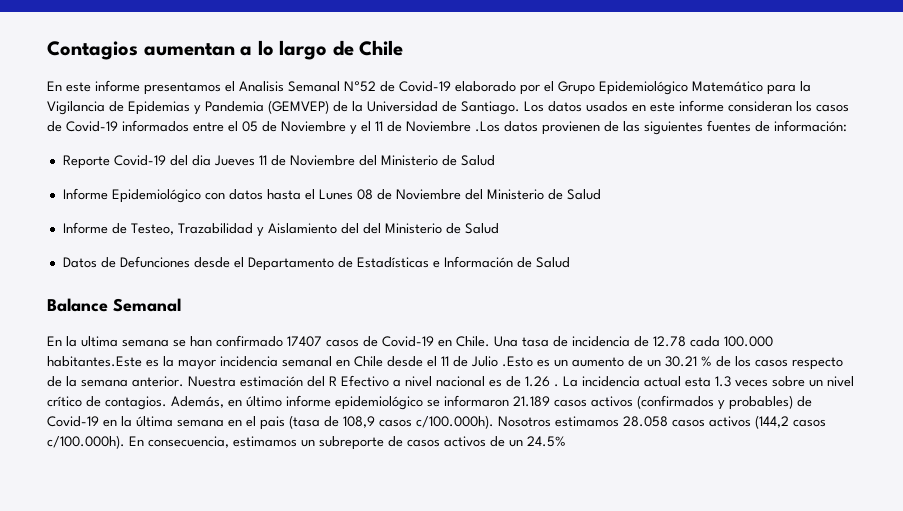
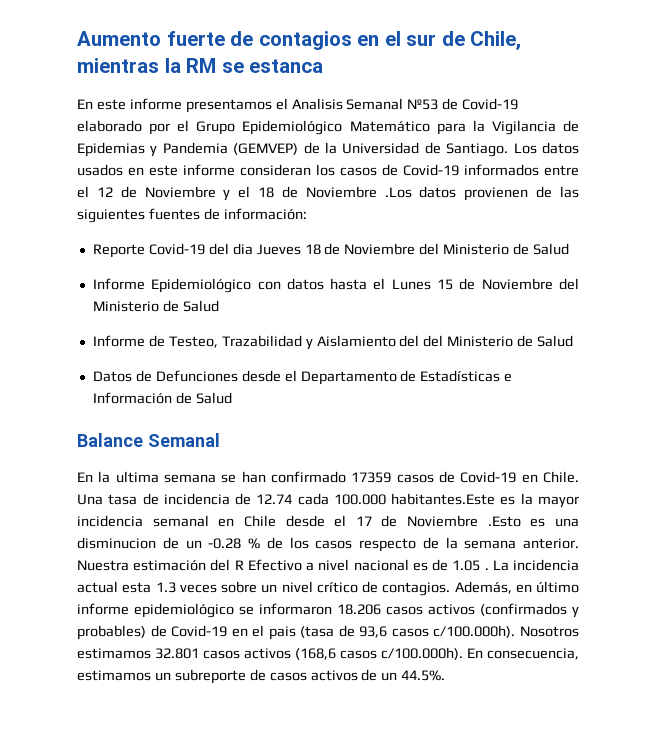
[47,40,404,60] Contagios aumentan a lo largo de Chile -> [77,31,522,50] [77,58,324,73] Aumento fuerte de contagios en el sur de Chile, mientras la RM se estanca
[344,81,376,92] Nº52 -> [407,99,439,110] Nº53
[242,121,258,132] 05 -> [96,187,113,197] 12
[375,121,383,131] 11 -> [258,187,275,198] 18
[258,155,267,165] 11 -> [304,244,321,255] 18
[356,189,373,200] 08 -> [437,279,454,290] 15
[287,336,322,347] 17407 -> [351,472,392,483] 17359
[653,336,686,347] 12.78 -> [256,494,293,504] 12.74
[441,356,697,367] 11 de Julio .Esto es un aumento de un 30.21 -> [355,515,579,527] [77,537,242,549] 17 de Noviembre .Esto es una disminucion de un -0.28
[525,376,550,387] 1.26 -> [452,560,481,571] 1.05
[513,396,550,407] 21.189 -> [337,604,381,615] 18.206
[121,416,242,427] la última semana en -> (248, 632) none
[343,416,375,428] 108,9 -> [359,626,388,638] 93,6
[623,415,789,429] 28.058 casos activos (144,2 -> [155,648,336,660] 32.801 casos activos (168,6
[527,436,566,447] 24.5% -> [401,670,446,681] 44.5%.

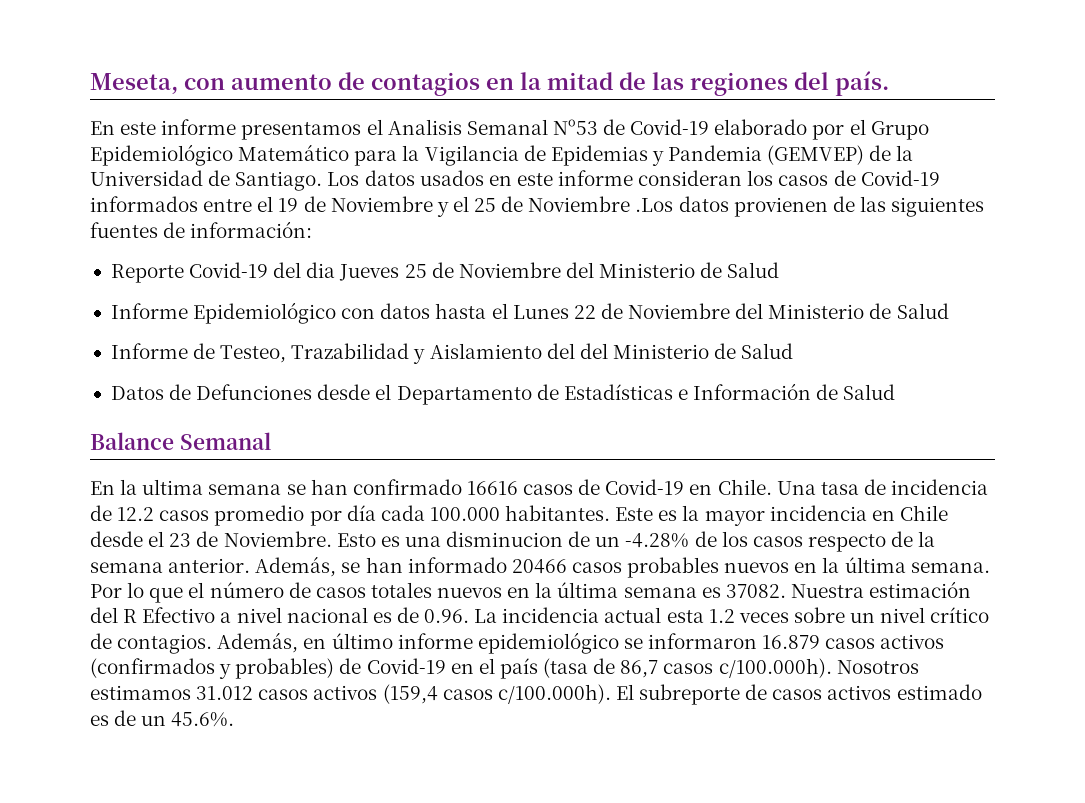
[77,31,522,50] [77,58,324,73] Aumento fuerte de contagios en el sur de Chile, mientras la RM se estanca -> [90,71,889,96] Meseta, con aumento de contagios en la mitad de las regiones del país.
[96,187,113,197] 12 -> [278,198,299,212] 19
[258,187,275,198] 18 -> [474,198,497,212] 25
[304,244,321,255] 18 -> [404,264,427,278] 25
[437,279,454,290] 15 -> [573,305,596,319] 22
[351,472,392,483] 17359 -> [466,481,518,495] 16616
[256,493,496,505] 12.74 cada 100.000 habitantes.Este -> [117,505,654,526] 12.2 casos promedio por día cada 100.000 habitantes. Este
[152,515,209,527] semanal -> (867, 513) none
[355,515,521,527] 17 de Noviembre .Esto -> [169,531,376,547] 23 de Noviembre. Esto
[208,538,260,549] -0.28 % -> [625,533,690,548] -4.28%
(579, 543) none -> [255,556,990,578] [90,582,786,603] Además, se han informado 20466 casos probables nuevos en la última semana. Por lo que el número de casos totales nuevos en la última semana es 37082.
[452,560,489,571] 1.05 . -> [424,609,470,623] 0.96.
[155,582,176,593] 1.3 -> [708,609,735,623] 1.2
[337,604,381,615] 18.206 -> [762,635,821,649] 16.879
[268,626,296,640] pais -> [499,658,538,679] país
[359,626,388,638] 93,6 -> [620,660,659,678] 86,7
[155,647,579,660] [77,670,171,681] 32.801 casos activos (168,6 casos c/100.000h). En consecuencia, estimamos un -> [196,684,634,704] 31.012 casos activos (159,4 casos c/100.000h). El
[361,669,446,681] de un 44.5%. -> [896,684,982,700] [90,710,235,727] estimado es de un 45.6%.

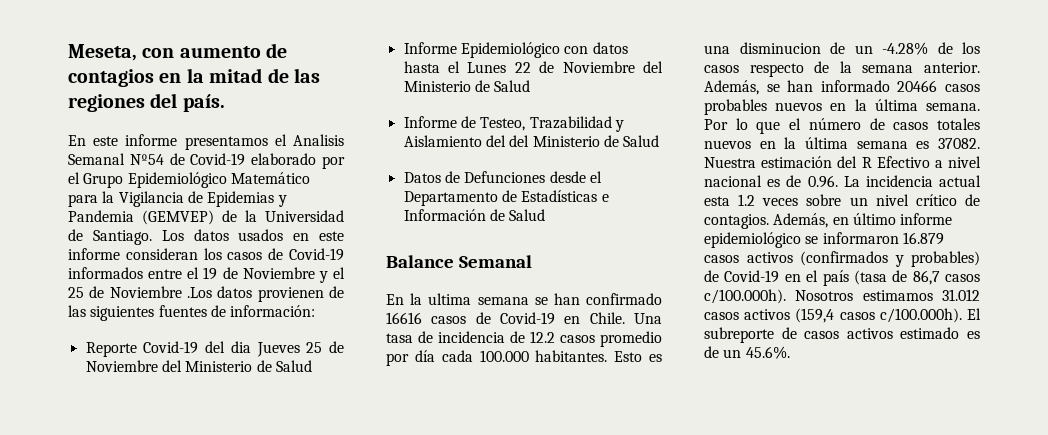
[552,119,598,135] Nº53 -> [129,154,164,165] Nº54
[615,505,948,526] [90,531,332,547] Este es la mayor incidencia en Chile desde el 23 de Noviembre. -> (608, 356) none

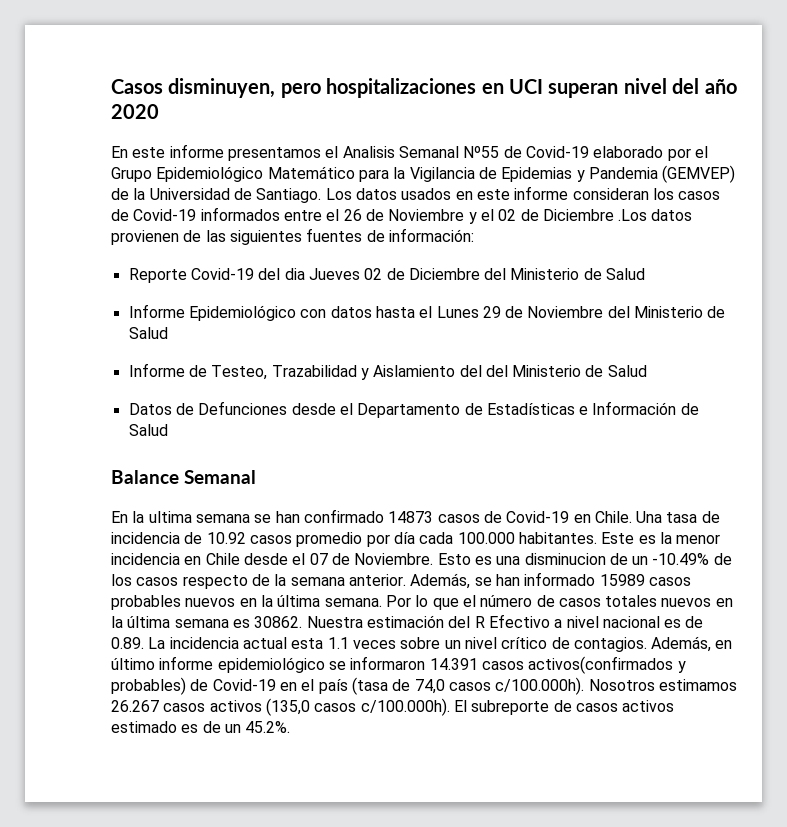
[68,43,288,61] [68,68,320,87] [68,93,225,112] Meseta, con aumento de contagios en la mitad de las regiones del país. -> [111,78,737,98] [111,104,159,119] Casos disminuyen, pero hospitalizaciones en UCI superan nivel del año 2020
[129,154,164,165] Nº54 -> [463,146,500,158] Nº55
[203,267,218,280] 19 -> [343,209,362,221] 26
[68,286,182,298] 25 de Noviembre -> [498,209,614,221] 02 de Diciembre
[306,341,344,353] [85,360,158,372] 25 de Noviembre -> [364,268,480,280] 02 de Diciembre
[514,62,531,73] 22 -> [482,306,501,318] 29
[386,312,422,324] 16616 -> [388,511,434,523] 14873
[530,331,555,343] 12.2 -> [206,532,246,544] 10.92
(608, 356) none -> [601,532,721,544] [111,553,434,565] Este es la menor incidencia en Chile desde el 07 de Noviembre.
[882,42,928,55] -4.28% -> [652,553,710,565] -10.49%
[897,80,938,92] 20466 -> [599,574,645,586] 15989
[938,138,980,149] 37082. -> [254,616,303,628] 30862.
[807,175,838,188] 0.96. -> [111,637,144,649] 0.89.
[738,194,756,206] 1.2 -> [327,637,349,649] 1.1
[902,232,944,245] [704,251,888,266] 16.879 casos activos (confirmados -> [429,656,674,674] 14.391 casos activos(confirmados
[912,270,940,285] 86,7 -> [414,679,445,694] 74,0
[942,289,980,301] [704,308,835,323] 31.012 casos activos (159,4 -> [111,698,310,716] 26.267 casos activos (135,0
[745,346,790,359] 45.6%. -> [245,721,291,733] 45.2%.

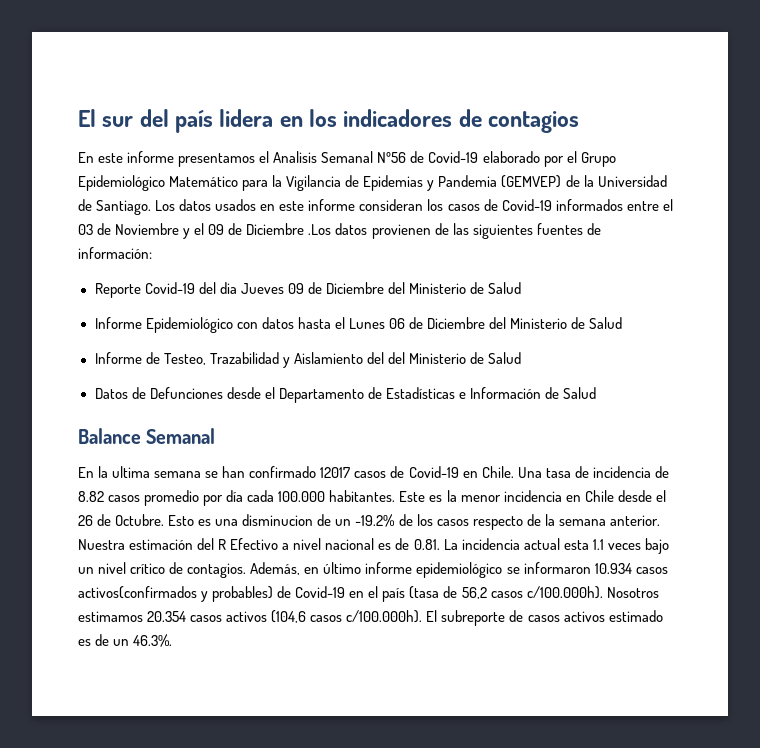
[111,78,737,98] [111,104,159,119] Casos disminuyen, pero hospitalizaciones en UCI superan nivel del año 2020 -> [78,109,580,133] El sur del país lidera en los indicadores de contagios
[463,146,500,158] Nº55 -> [377,152,407,163] Nº56
[343,209,362,221] 26 -> [78,224,93,235] 03
[498,209,517,221] 02 -> [208,224,225,235] 09
[364,268,383,280] 02 -> [287,283,304,294] 09
[482,306,604,318] 29 de Noviembre -> [388,317,485,329] 06 de Diciembre
[388,511,434,523] 14873 -> [320,467,351,478] 12017
[206,532,246,544] 10.92 -> [78,491,104,502] 8.82
[309,553,434,565] 07 de Noviembre. -> [78,514,165,526] 26 de Octubre.
[652,553,710,565] -10.49% -> [355,514,395,527] -19.2%
[410,572,691,589] [111,595,733,610] [111,616,303,628] Además, se han informado 15989 casos probables nuevos en la última semana. Por lo que el número de casos totales nuevos en la última semana es 30862. -> (660, 520) none
[111,637,144,649] 0.89. -> [413,539,440,550] 0.81.
[400,637,441,649] sobre -> [644,538,669,554] bajo
[429,658,478,670] 14.391 -> [594,563,632,574] 10.934
[414,679,445,694] 74,0 -> [461,587,487,599] 56,2
[111,698,310,716] 26.267 casos activos (135,0 -> [147,610,307,623] 20.354 casos activos (104,6
[245,721,291,733] 45.2%. -> [133,634,173,647] 46.3%.

